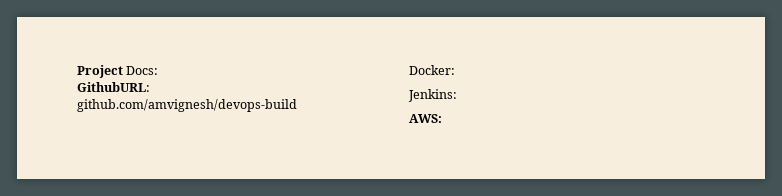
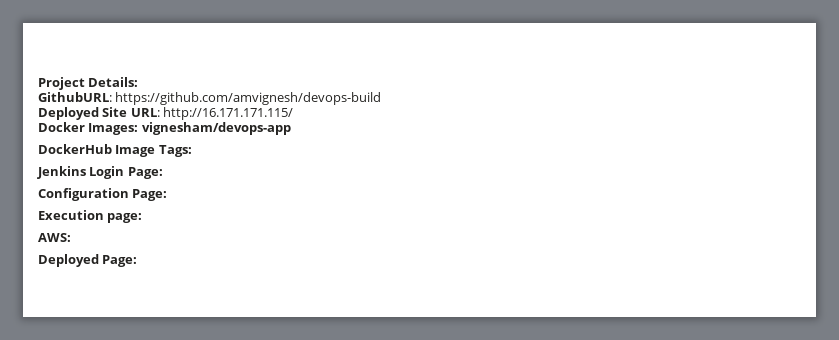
[126,66,159,75] Docs: -> [88,77,139,87] Details:
[77,99,297,112] [409,65,455,75] [408,89,457,102] github.com/amvignesh/devops-build // Docker: // Jenkins: -> [115,92,382,105] [38,107,294,120] [38,122,291,135] [38,144,192,157] [37,166,163,179] [38,188,168,201] [38,210,143,223] https://github.com/amvignesh/devops-build // Deployed Site URL: http://16.171.171.115/ // Docker Images: vignesham/devops-app // DockerHub Image Tags: // Jenkins Login Page: // Configuration Page: // Execution page:
(442, 118) none -> [38,254,138,267] // Deployed Page:

